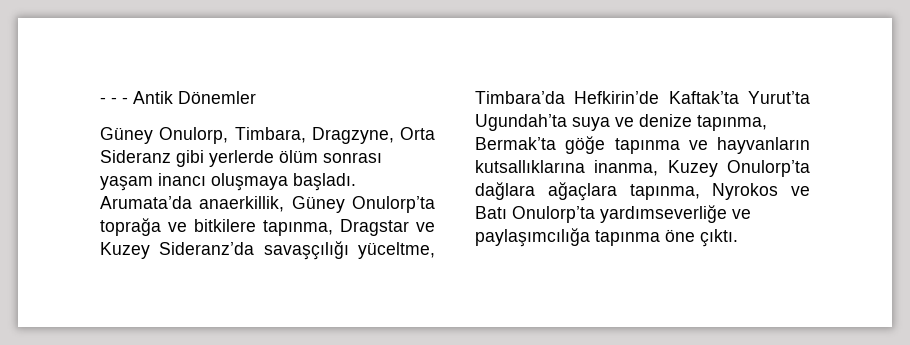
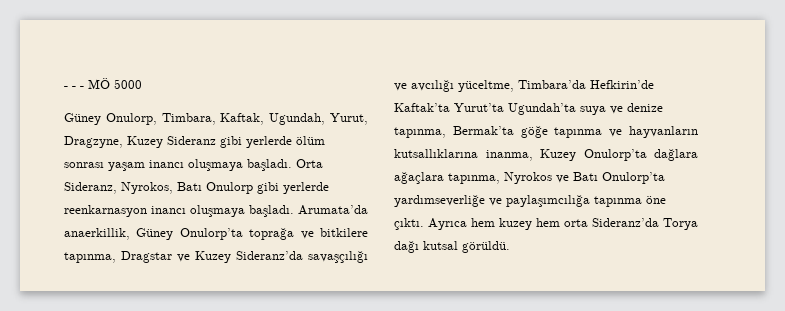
[133,91,256,104] Antik Dönemler -> [88,78,142,89] MÖ 5000
[311,127,435,144] Dragzyne, Orta -> [220,113,369,125] [64,136,163,148] Kaftak, Ugundah, Yurut, Dragzyne, Kuzey
(356, 182) none -> [296,159,323,168] [64,182,329,194] [64,205,294,217] Orta Sideranz, Nyrokos, Batı Onulorp gibi yerlerde reenkarnasyon inancı oluşmaya başladı.
(349, 250) none -> [394,80,454,92] ve avcılığı
(738, 238) none -> [428,218,698,230] [394,241,510,253] Ayrıca hem kuzey hem orta Sideranz’da Torya dağı kutsal görüldü.

